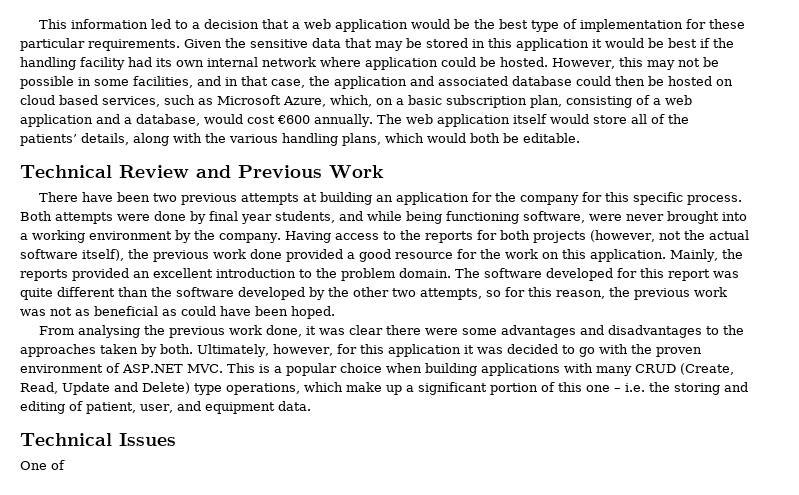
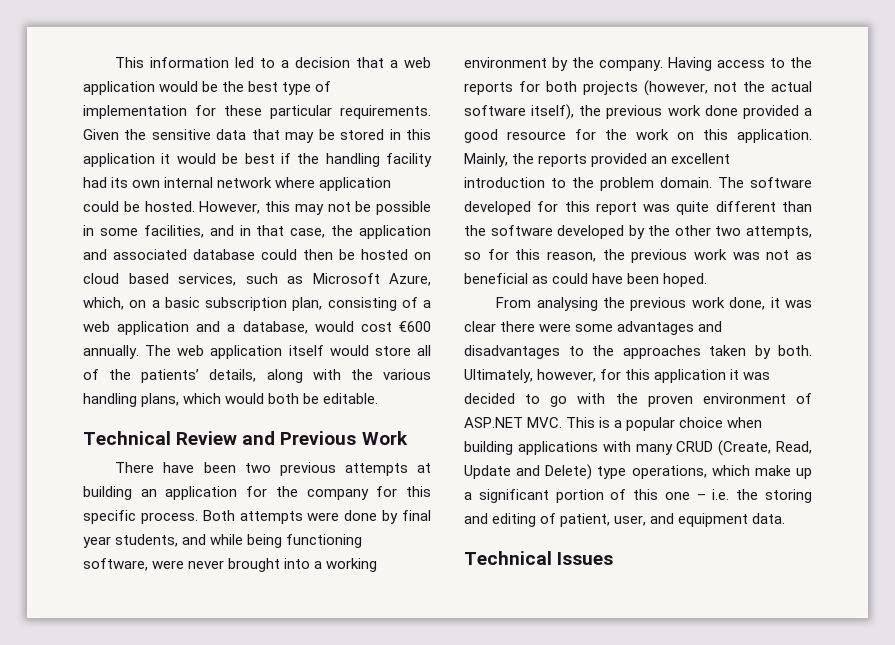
[20,460,65,470] // One of -> (614, 558) none

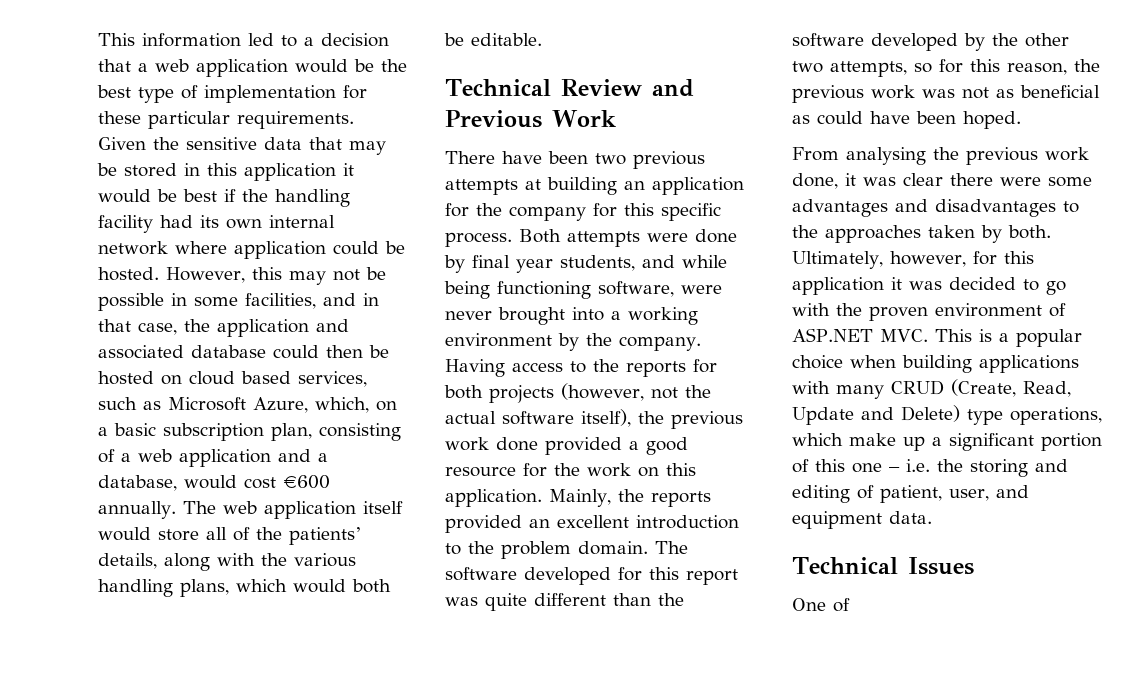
(614, 558) none -> [792,598,850,612] // One of

